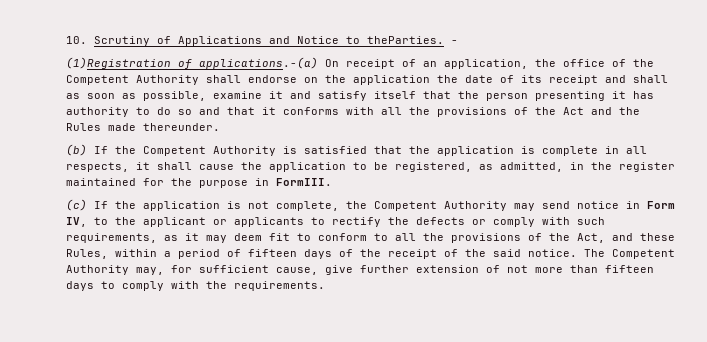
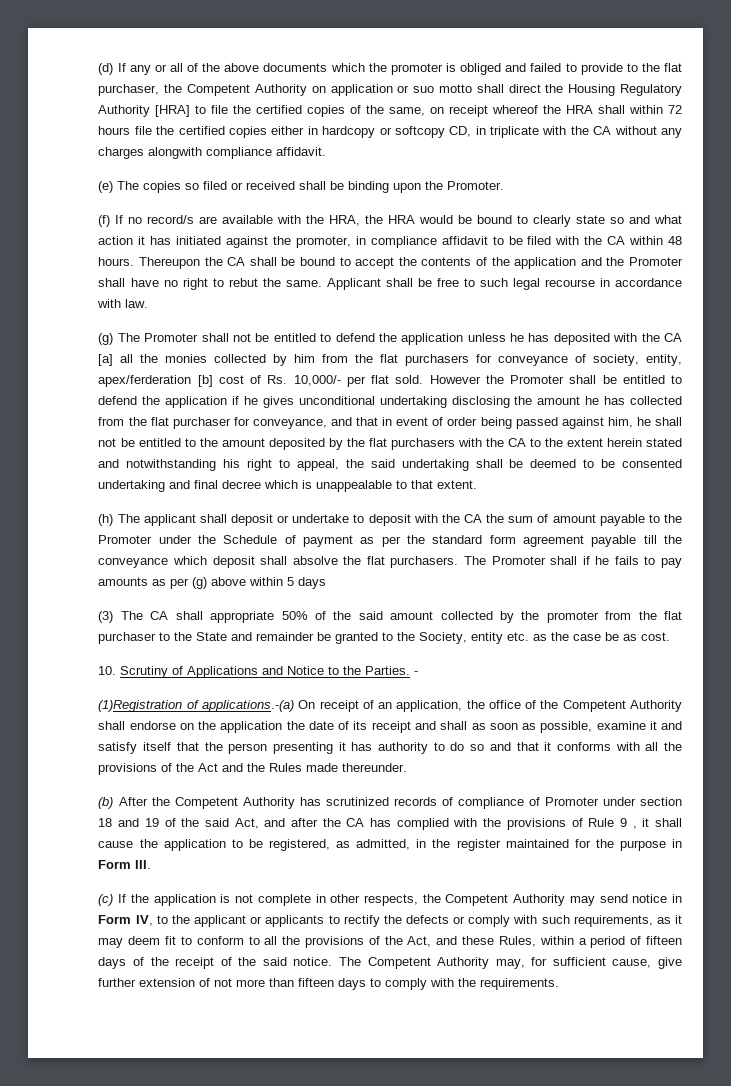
(66, 40) none -> [98,63,682,75] [98,84,683,96] [98,105,683,117] [98,126,682,138] [98,147,327,159] [98,181,505,193] [98,215,683,227] [98,236,682,248] [98,257,683,269] [98,278,683,290] [97,299,149,308] [98,333,682,345] [98,354,682,366] [98,375,683,387] [98,396,683,408] [98,417,683,429] [98,438,683,450] [98,459,683,471] [98,480,478,492] [98,514,682,526] [98,535,682,547] [98,556,682,568] [98,577,327,589] [98,611,682,623] [98,632,671,644] (d) If any or all of the above documents which the promoter is obliged and failed to provide to the flat purchaser, the Competent Authority on application or suo motto shall direct the Housing Regulatory Authority [HRA] to file the certified copies of the same, on receipt whereof the HRA shall within 72 hours file the certified copies either in hardcopy or softcopy CD, in triplicate with the CA without any charges alongwith compliance affidavit. // (e) The copies so filed or received shall be binding upon the Promoter. // (f) If no record/s are available with the HRA, the HRA would be bound to clearly state so and what action it has initiated against the promoter, in compliance affidavit to be filed with the CA within 48 hours. Thereupon the CA shall be bound to accept the contents of the application and the Promoter shall have no right to rebut the same. Applicant shall be free to such legal recourse in accordance with law. // (g) The Promoter shall not be entitled to defend the application unless he has deposited with the CA [a] all the monies collected by him from the flat purchasers for conveyance of society, entity, apex/ferderation [b] cost of Rs. 10,000/- per flat sold. However the Promoter shall be entitled to defend the application if he gives unconditional undertaking disclosing the amount he has collected from the flat purchaser for conveyance, and that in event of order being passed against him, he shall not be entitled to the amount deposited by the flat purchasers with the CA to the extent herein stated and notwithstanding his right to appeal, the said undertaking shall be deemed to be consented undertaking and final decree which is unappealable to that extent. // (h) The applicant shall deposit or undertake to deposit with the CA the sum of amount payable to the Promoter under the Schedule of payment as per the standard form agreement payable till the conveyance which deposit shall absolve the flat purchasers. The Promoter shall if he fails to pay amounts as per (g) above within 5 days // (3) The CA shall appropriate 50% of the said amount collected by the promoter from the flat purchaser to the State and remainder be granted to the Society, entity etc. as the case be as cost. //
[367,36,445,44] theParties. -> [343,666,411,675] the Parties.
[94,146,648,156] [66,162,130,172] If the Competent Authority is satisfied that the application is complete in all respects, -> [118,797,682,809] [98,818,637,830] After the Competent Authority has scrutinized records of compliance of Promoter under section 18 and 19 of the said Act, and after the CA has complied with the provisions of Rule 9 ,
[276,178,333,186] FormIII. -> [98,860,152,869] Form III.
[276,201,340,211] complete, -> [257,894,418,906] complete in other respects,

